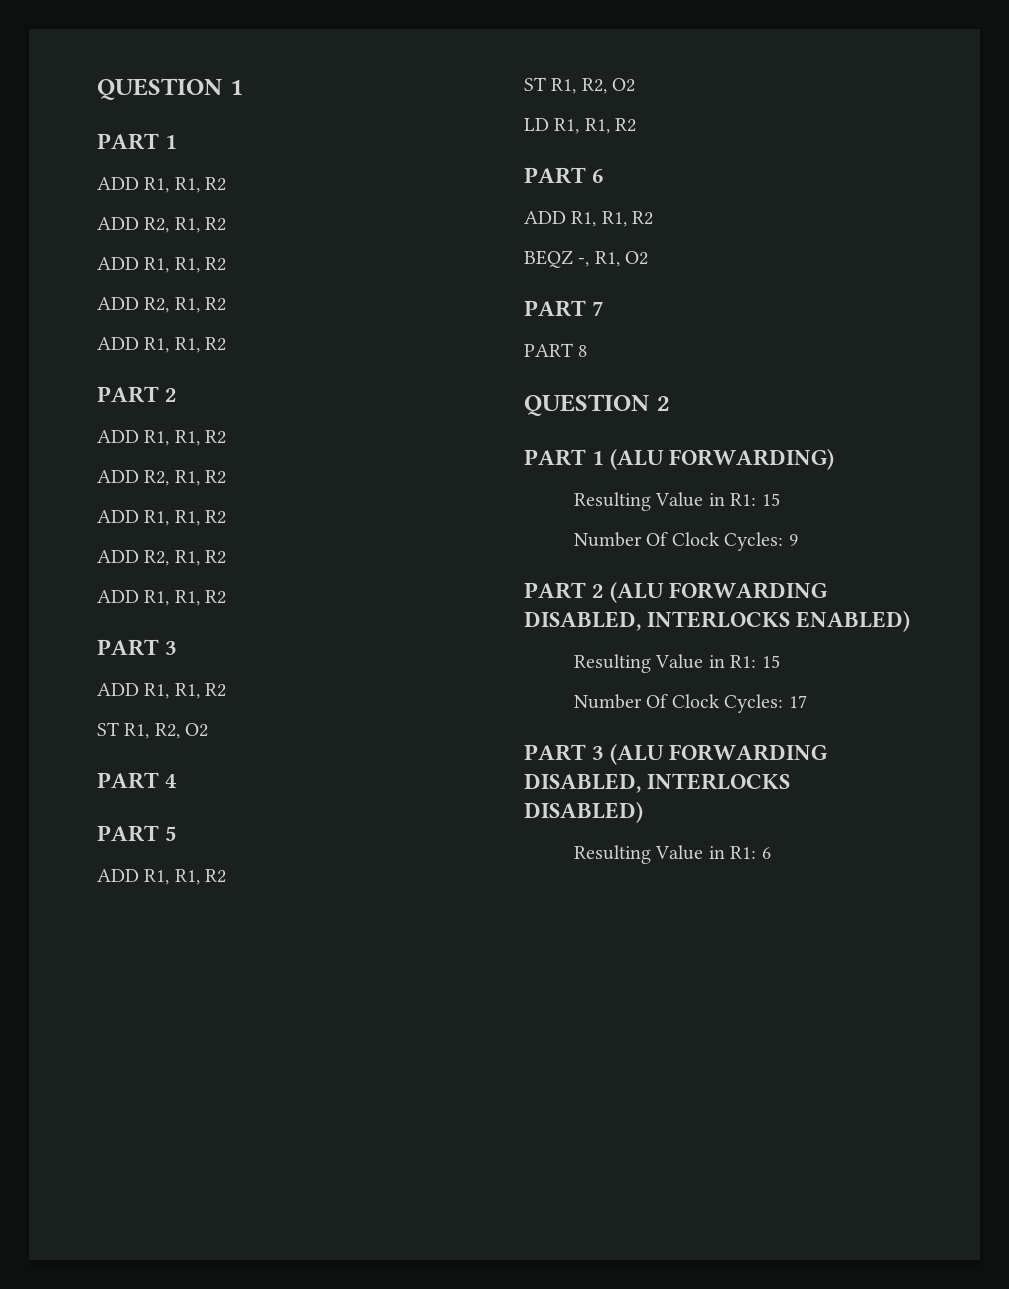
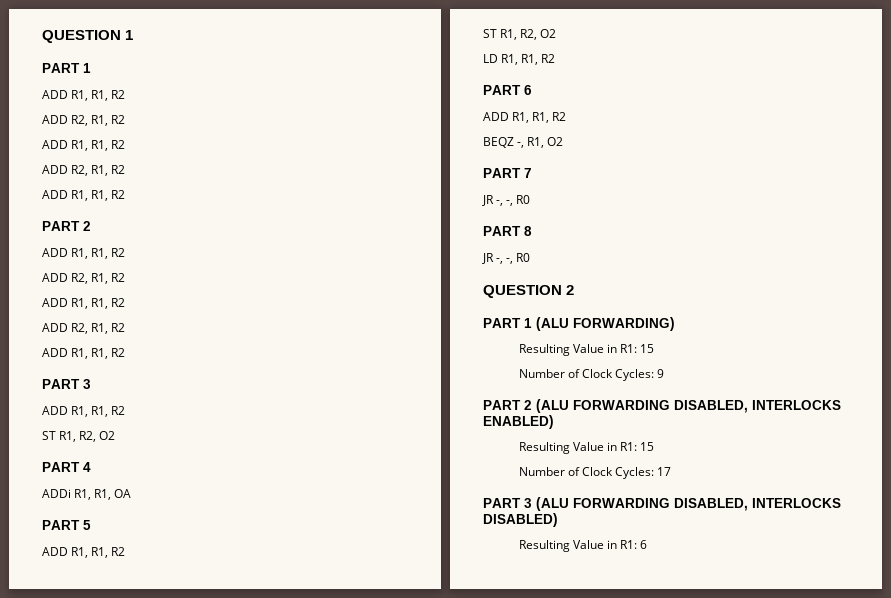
(178, 781) none -> [42,489,132,500] // ADDi R1, R1, OA
[524,343,588,357] PART 8 -> [482,195,531,206] [483,226,532,236] [482,253,531,264] JR -, -, R0 // PART 8 // JR -, -, R0
[646,532,669,546] Of -> [568,369,581,378] of
[646,694,669,708] Of -> [568,467,581,476] of

